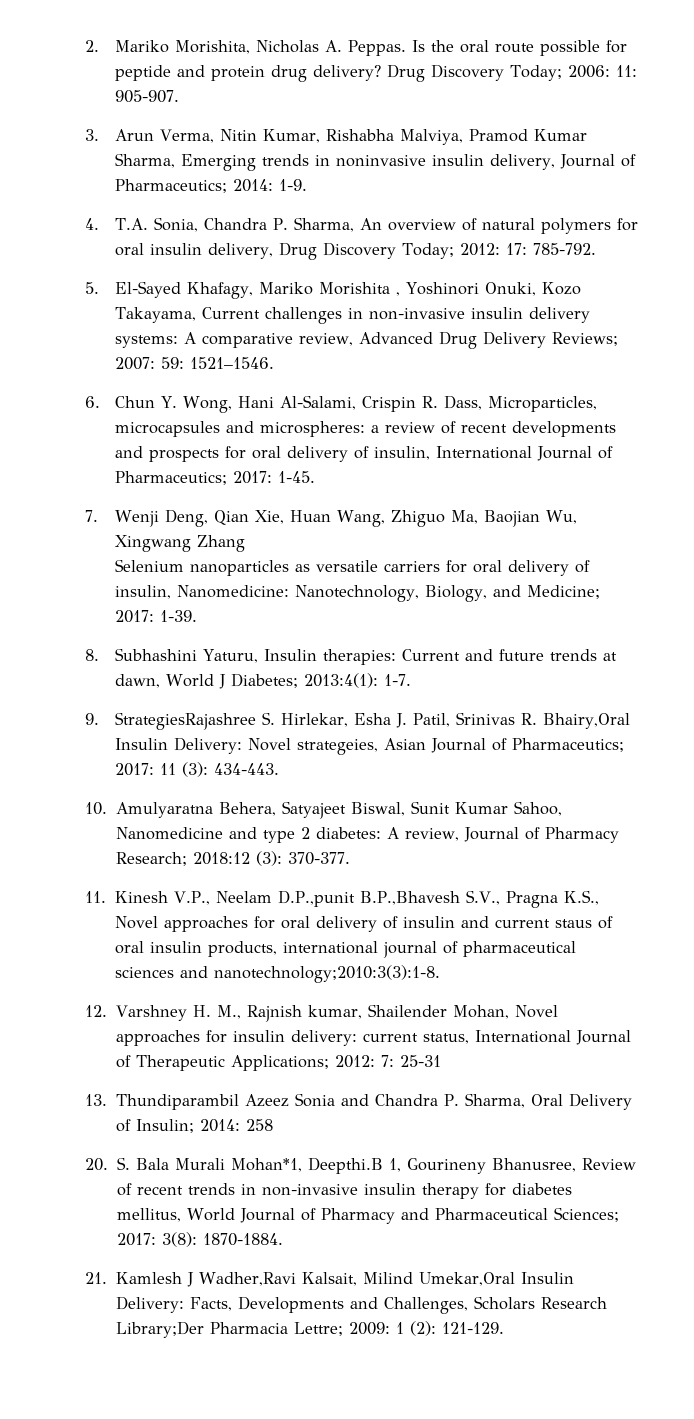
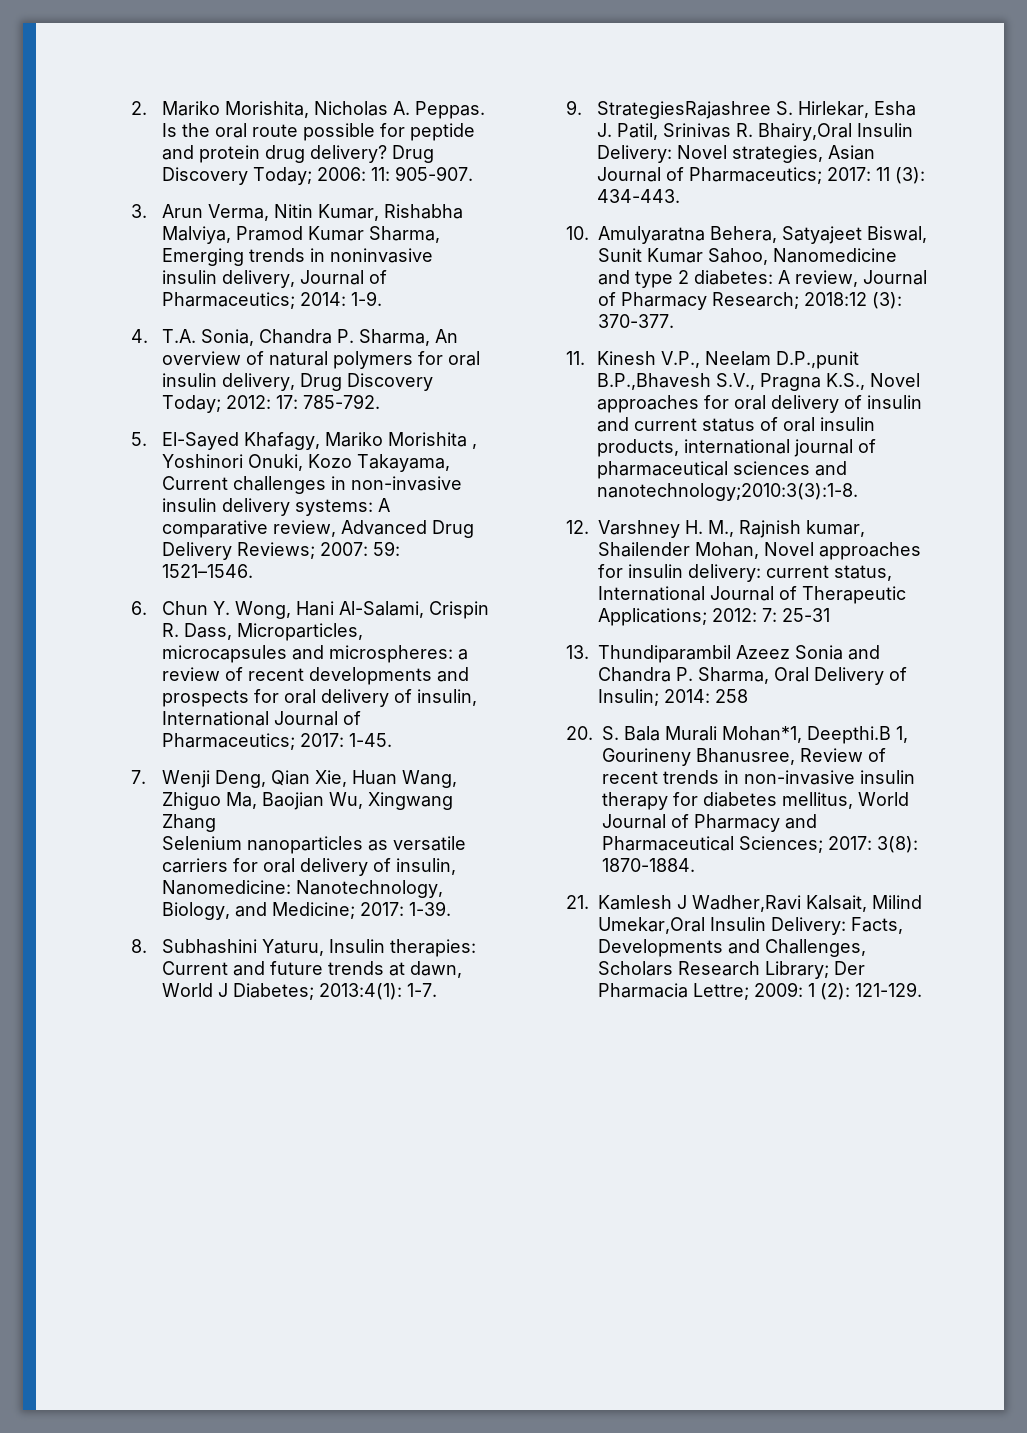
[296,739,378,755] strategeies, -> [731,145,823,163] strategies,
[554,919,592,928] staus -> [701,418,755,432] status
[115,1321,204,1338] Library;Der -> [764,961,865,979] Library; Der

